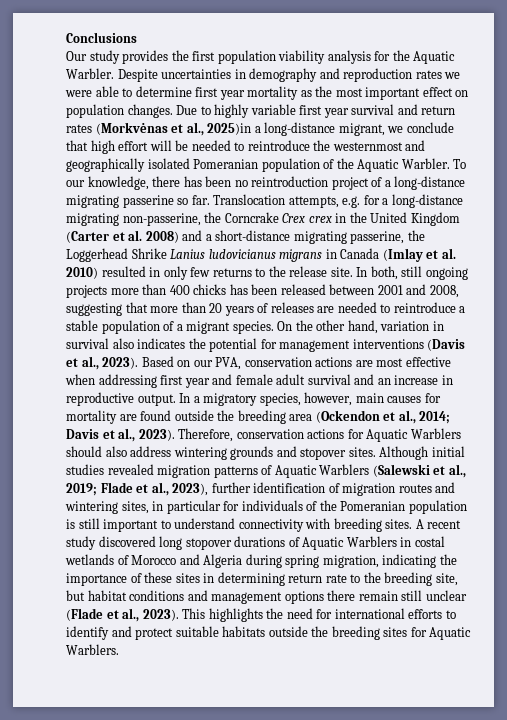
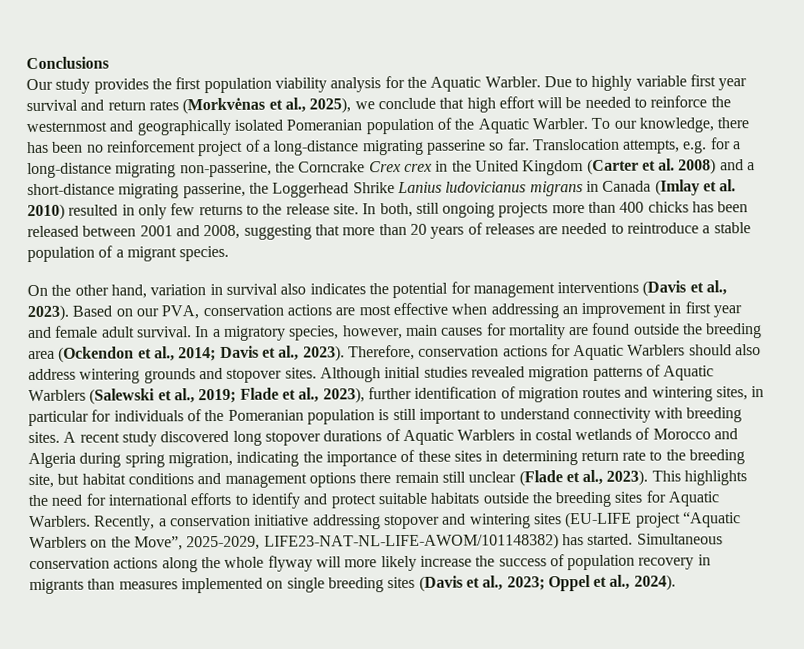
[117,68,461,82] [65,86,469,100] [66,104,173,118] Despite uncertainties in demography and reproduction rates we were able to determine first year mortality as the most important effect on population changes. -> (541, 82) none
[207,122,385,136] 2025)in a long-distance migrant, -> [309,97,352,114] 2025),
[247,140,310,151] reintroduce -> [650,95,708,108] reinforce
[251,176,329,187] reintroduction -> [106,140,196,153] reinforcement
(274, 327) none -> (230, 253) //
(157, 381) none -> [561,302,682,319] an improvement in
[307,374,453,385] [66,392,176,406] survival and an increase in reproductive output. -> [136,326,192,338] survival.
(119, 649) none -> [94,511,741,531] [29,533,723,551] [29,554,711,573] [29,574,676,595] Recently, a conservation initiative addressing stopover and wintering sites (EU-LIFE project “Aquatic Warblers on the Move”, 2025-2029, LIFE23-NAT-NL-LIFE-AWOM/101148382) has started. Simultaneous conservation actions along the whole flyway will more likely increase the success of population recovery in migrants than measures implemented on single breeding sites (Davis et al., 2023; Oppel et al., 2024).

